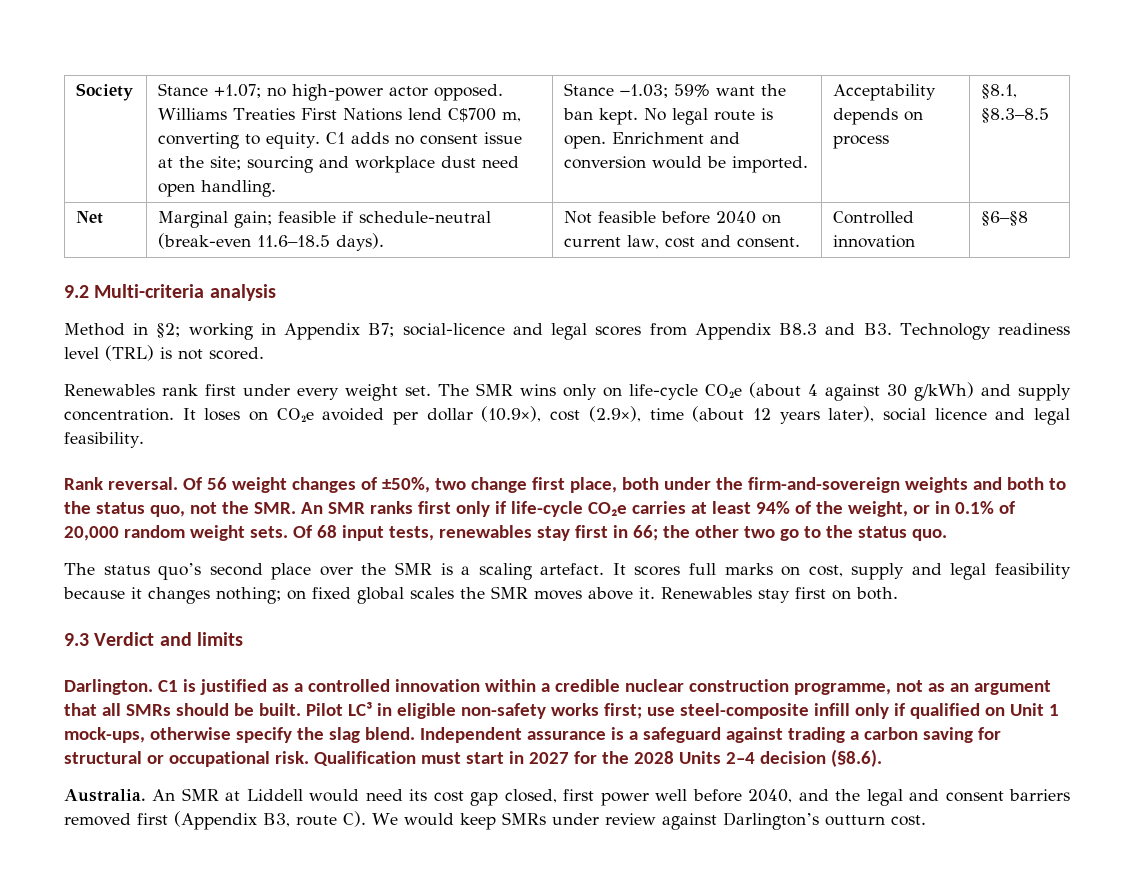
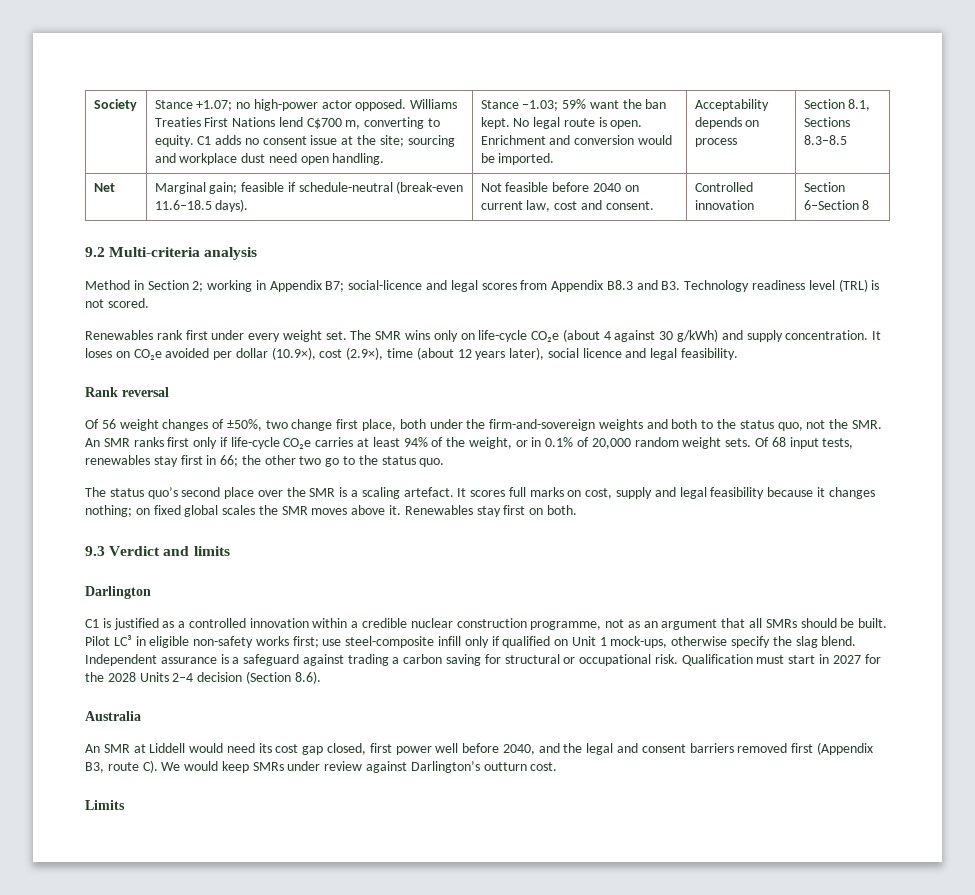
[981,84,1018,99] [981,108,1050,123] §8.1, §8.3–8.5 -> [803,99,871,111] [803,117,850,127] [803,135,847,145] Section 8.1, Sections 8.3–8.5
[981,211,1029,226] §6–§8 -> [803,182,845,192] [803,200,870,210] Section 6–Section 8
[156,323,181,338] §2; -> [147,280,204,292] Section 2;
[107,477,178,490] reversal. -> [122,387,169,397] reversal //
[64,679,153,695] Darlington. -> [85,586,151,599] Darlington //
[830,749,882,767] [64,789,146,802] (§8.6). // Australia. -> [245,671,321,684] [85,711,141,721] (Section 8.6). // Australia //
(926, 820) none -> [85,800,125,810] // Limits

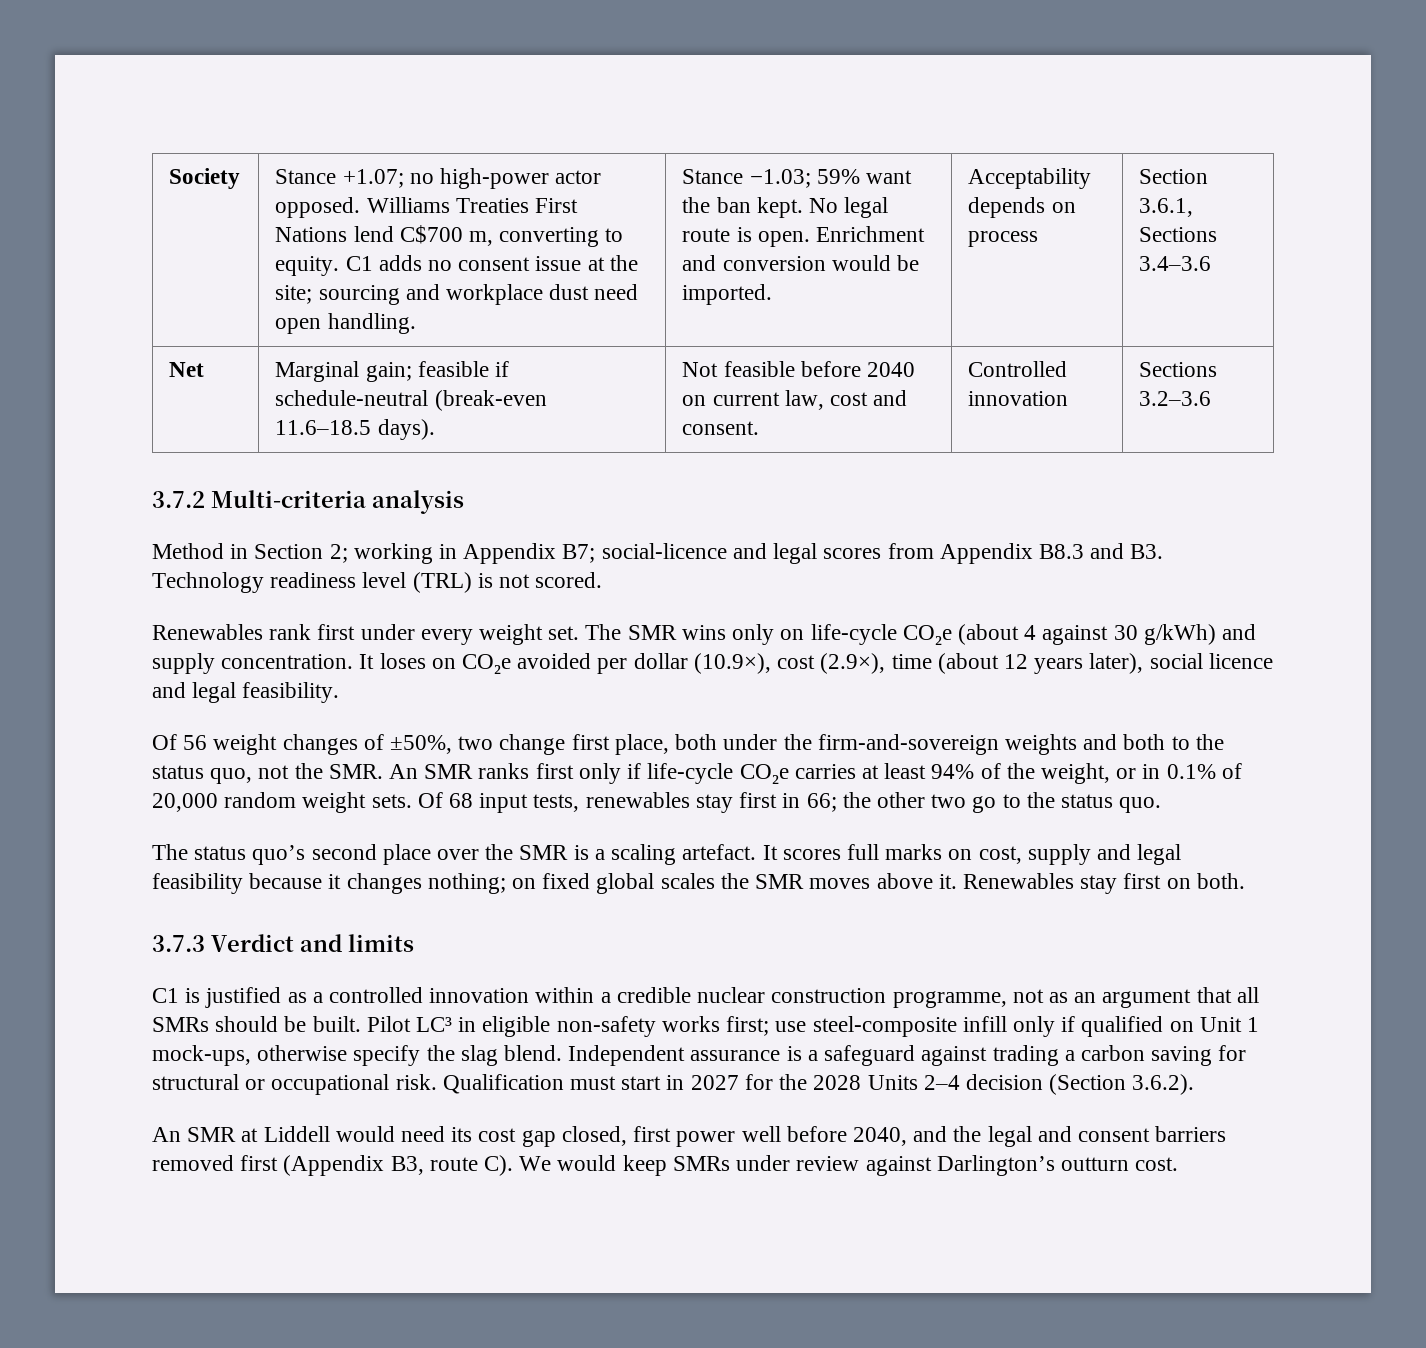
[848,99,871,111] [803,117,850,127] [803,135,847,145] 8.1, Sections 8.3–8.5 -> [1139,198,1194,217] [1139,227,1218,242] [1139,256,1212,271] 3.6.1, Sections 3.4–3.6
[803,182,845,192] [803,200,870,210] [85,247,105,257] Section 6–Section 8 // 9.2 -> [1139,362,1218,377] [1139,391,1212,406] [152,491,205,508] Sections 3.2–3.6 // 3.7.2
[85,387,169,397] // Rank reversal -> (340, 692) none
[85,546,105,556] 9.3 -> [152,935,205,952] 3.7.3
[85,586,151,599] // Darlington -> (414, 943) none
[294,671,321,684] [85,711,141,721] 8.6). // Australia -> [1132,1074,1195,1095] 3.6.2).
[85,800,125,810] // Limits -> (1179, 1164) none

